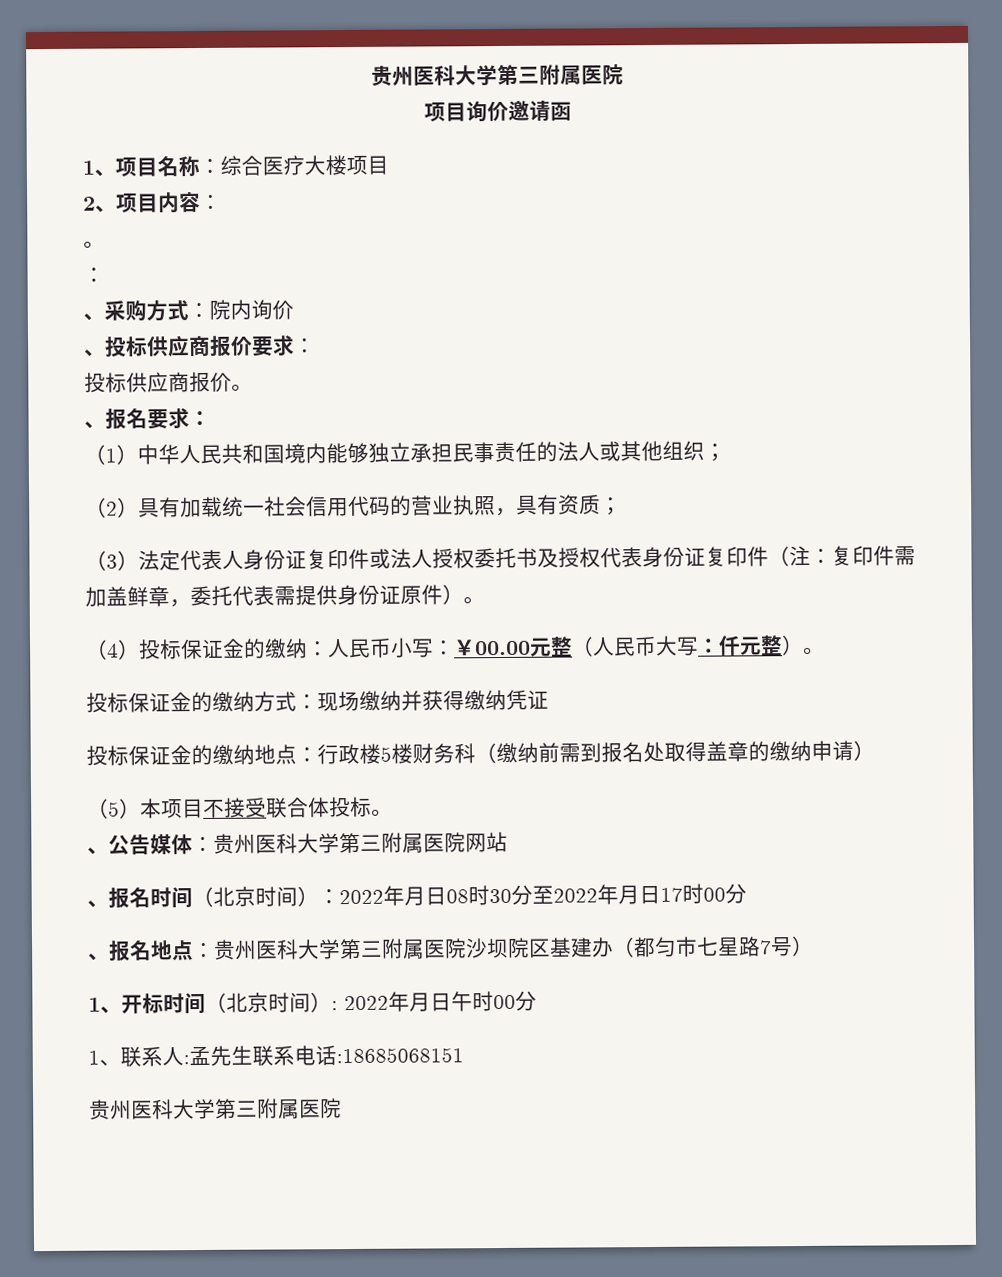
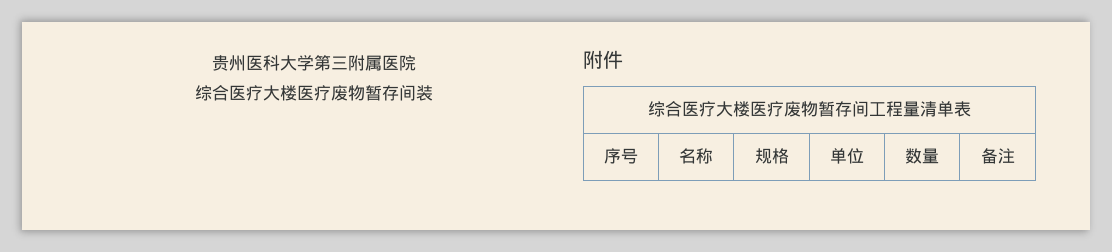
[423,100,572,123] [82,155,389,178] [83,191,222,214] [83,240,105,249] [83,267,105,283] [83,299,294,322] [84,335,316,358] [84,371,253,393] [84,408,211,430] [84,440,726,465] [85,494,622,518] [85,545,916,571] [85,584,485,608] [85,634,825,660] [86,689,549,713] [86,740,875,766] [87,796,393,819] [87,831,508,855] [87,883,747,909] [88,935,814,962] [88,990,537,1015] [88,1045,464,1068] [89,1098,342,1120] 项目询价邀请函 // 1、项目名称：综合医疗大楼项目 // 2、项目内容： // 。 // ： // 、采购方式：院内询价 // 、投标供应商报价要求： // 投标供应商报价。 // 、报名要求： // （1）中华人民共和国境内能够独立承担民事责任的法人或其他组织； // （2）具有加载统一社会信用代码的营业执照，具有资质； // （3）法定代表人身份证复印件或法人授权委托书及授权代表身份证复印件（注：复印件需加盖鲜章，委托代表需提供身份证原件）。 // （4）投标保证金的缴纳：人民币小写：￥00.00元整（人民币大写：仟元整）。 // 投标保证金的缴纳方式：现场缴纳并获得缴纳凭证 // 投标保证金的缴纳地点：行政楼5楼财务科（缴纳前需到报名处取得盖章的缴纳申请） // （5）本项目不接受联合体投标。 // 、公告媒体：贵州医科大学第三附属医院网站 // 、报名时间（北京时间）：2022年月日08时30分至2022年月日17时00分 // 、报名地点：贵州医科大学第三附属医院沙坝院区基建办（都匀市七星路7号） // 1、开标时间（北京时间）: 2022年月日午时00分 // 1、联系人:孟先生联系电话:18685068151 // 贵州医科大学第三附属医院 -> [194,85,433,101] [583,50,623,69] [648,101,971,117] [604,148,638,164] [679,148,713,164] [754,148,789,164] [830,148,864,164] [905,148,939,164] [980,148,1015,164] 综合医疗大楼医疗废物暂存间装 // 附件 // 综合医疗大楼医疗废物暂存间工程量清单表 // 序号 | 名称 | 规格 | 单位 | 数量 | 备注

